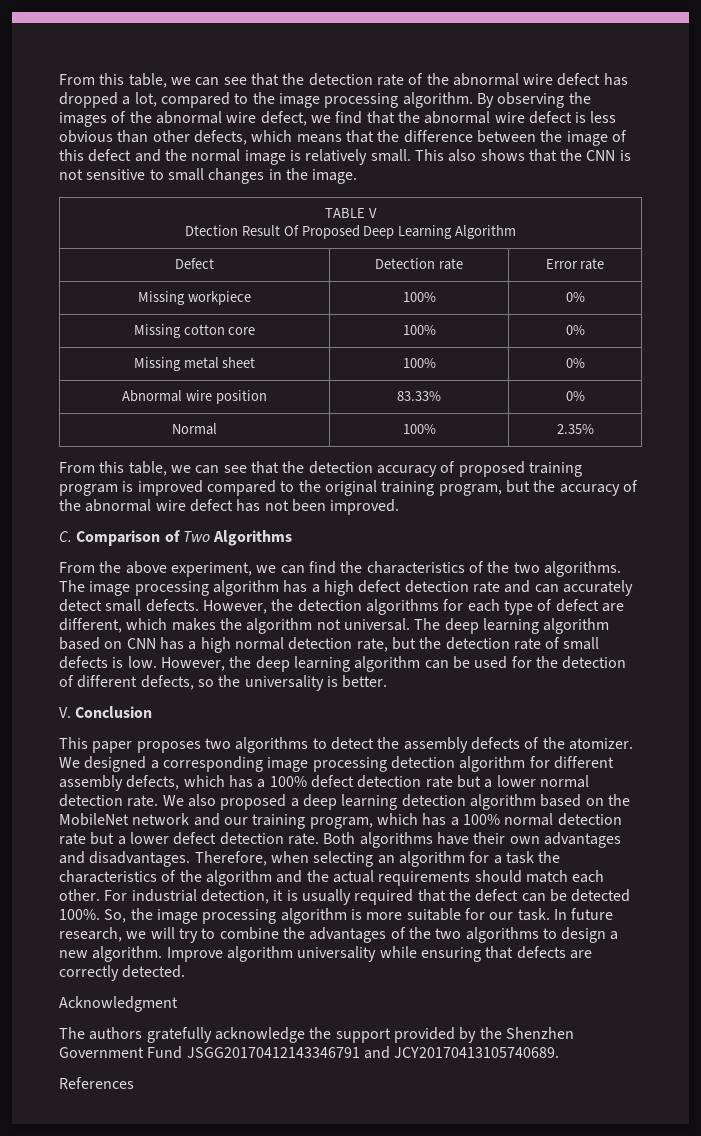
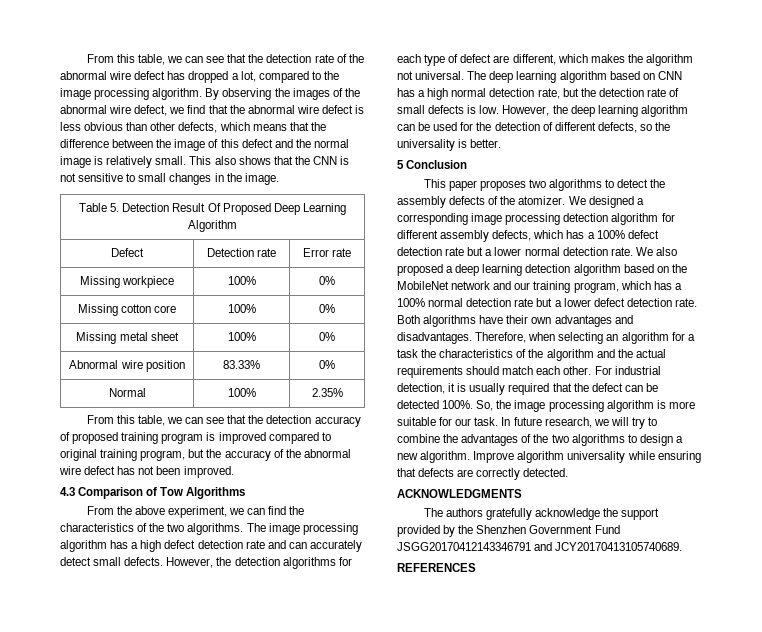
[325,208,377,218] [184,225,238,236] TABLE V // Dtection -> [79,203,170,212] Table 5. Detection
[298,480,321,492] the -> (331, 436) none
[59,531,72,542] C. -> [60,487,75,496] 4.3
[182,531,210,542] Two -> [160,487,184,496] Tow
[59,707,71,718] V. -> [397,160,404,169] 5
[59,996,178,1012] Acknowledgment -> [397,489,522,498] ACKNOWLEDGMENTS
[59,1077,134,1089] References -> [397,563,476,572] REFERENCES

